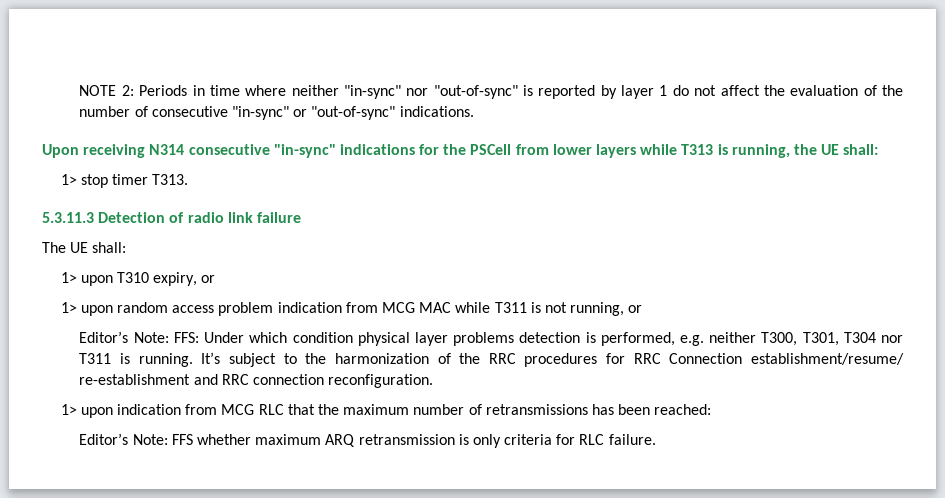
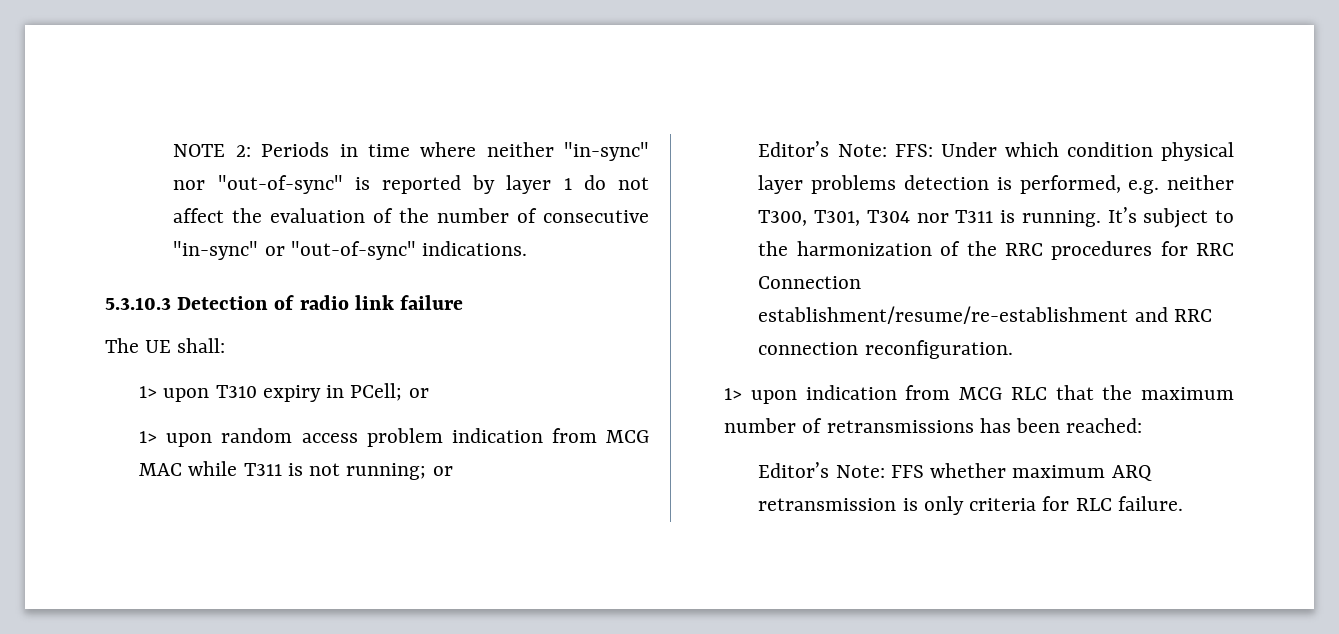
[42,144,879,158] [60,174,189,188] [42,212,94,223] Upon receiving N314 consecutive "in-sync" indications for the PSCell from lower layers while T313 is running, the UE shall: // 1> stop timer T313. // 5.3.11.3 -> [105,297,171,310] 5.3.10.3
[153,272,198,286] expiry, -> [262,383,403,402] expiry in PCell;
[570,302,625,316] running, -> [346,463,427,480] running;
[751,353,905,365] [79,374,191,385] establishment/resume/ re-establishment -> [758,306,1129,324] establishment/resume/re-establishment

